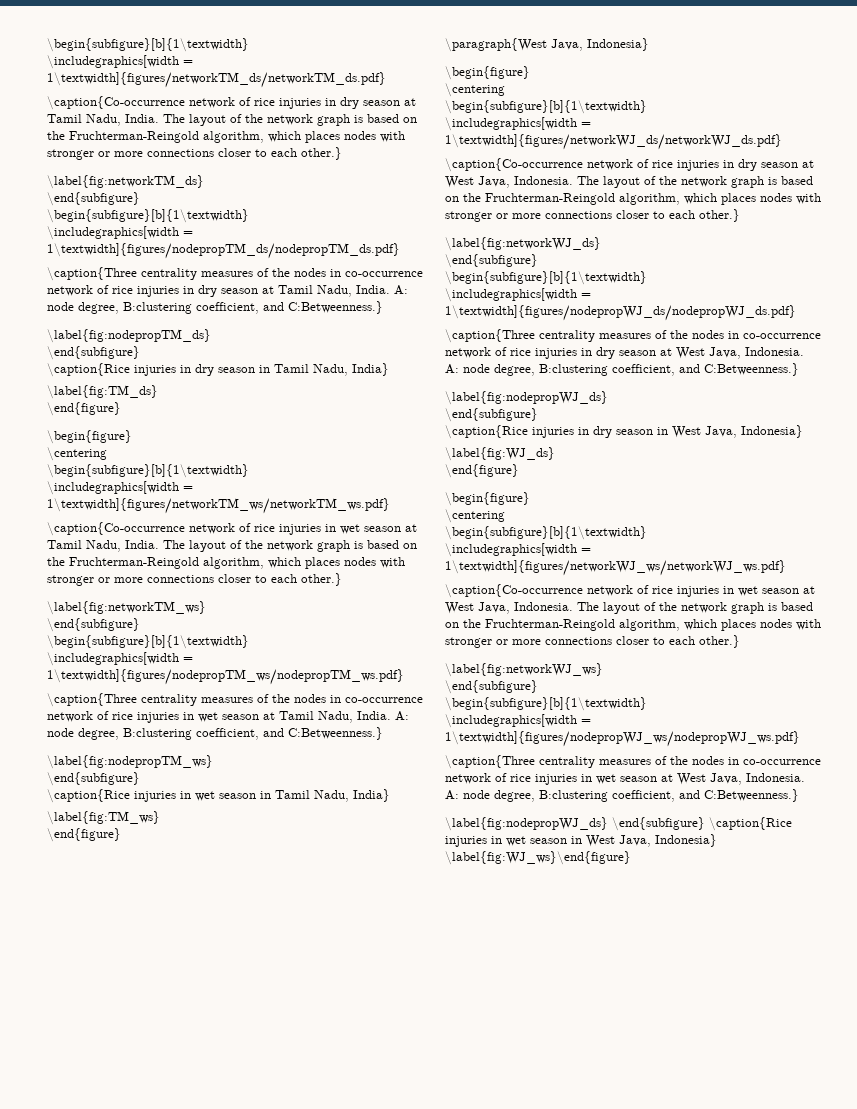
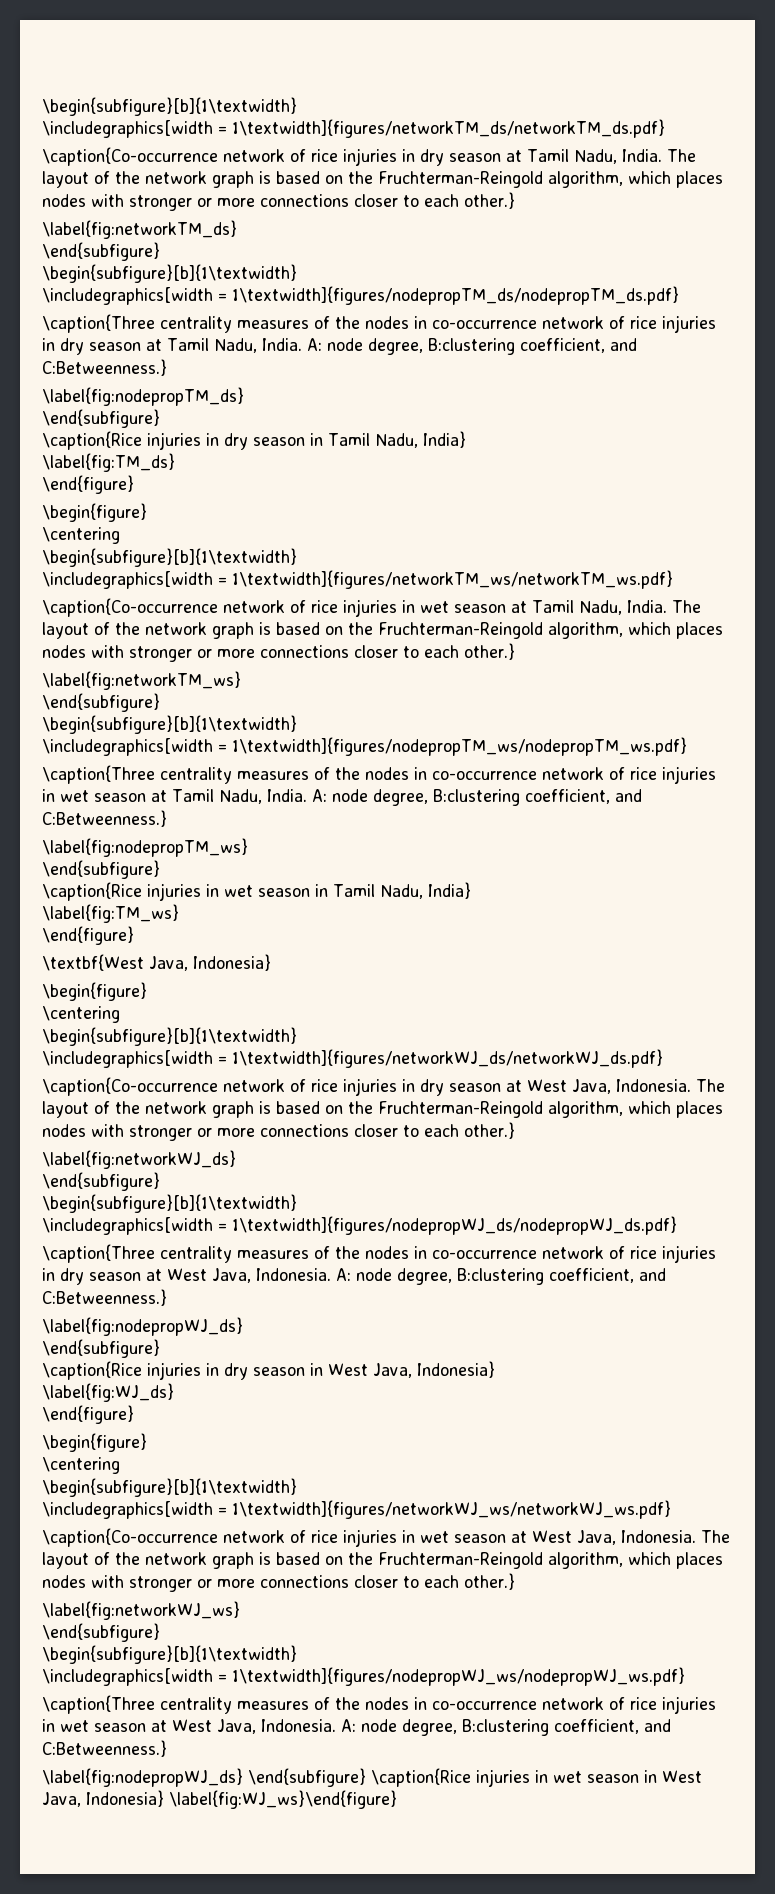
[445,38,547,52] \paragraph{West -> [42,954,144,971] \textbf{West

